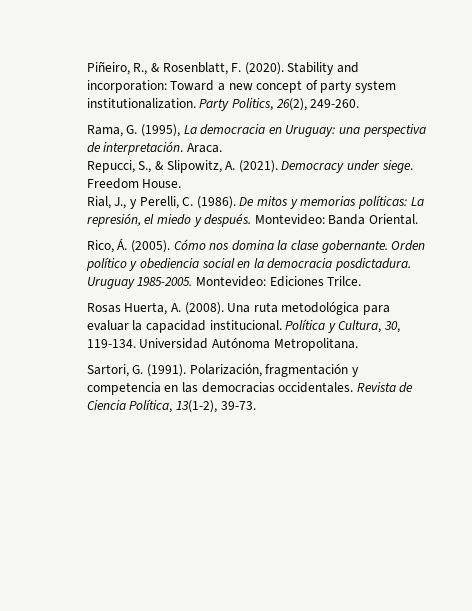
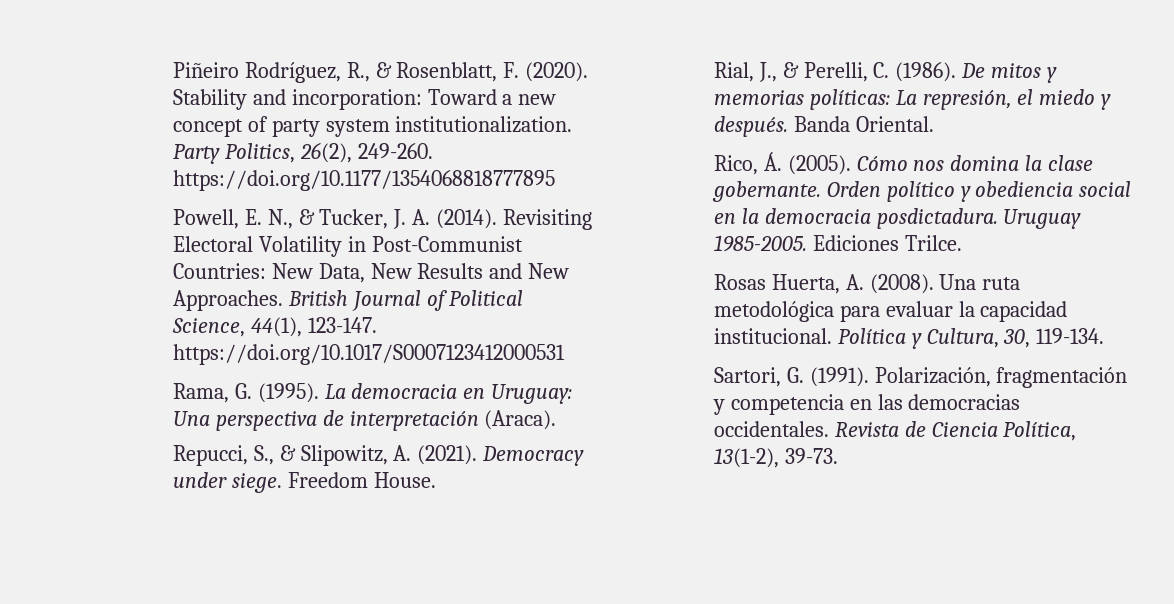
[86,61,130,75] Piñeiro, -> [172,62,341,83] Piñeiro Rodríguez,
(360, 103) none -> [172,170,555,191] [172,209,593,230] [172,236,523,257] [172,263,570,283] [172,290,524,311] [171,317,377,337] [172,344,565,365] https://doi.org/10.1177/1354068818777895 // Powell, E. N., & Tucker, J. A. (2014). Revisiting Electoral Volatility in Post-Communist Countries: New Data, New Results and New Approaches. British Journal of Political Science, 44(1), 123-147. https://doi.org/10.1017/S0007123412000531
[140,124,180,137] (1995), -> [257,383,319,403] (1995).
[339,127,361,134] una -> [172,411,210,426] Una
[103,141,222,155] interpretación. Araca. -> [349,410,557,431] interpretación (Araca).
[129,199,137,209] y -> [782,62,799,78] &
[254,214,325,225] Montevideo: -> (788, 126) none
[195,276,266,287] Montevideo: -> (807, 243) none
[139,337,358,351] Universidad Autónoma Metropolitana. -> (1105, 336) none

